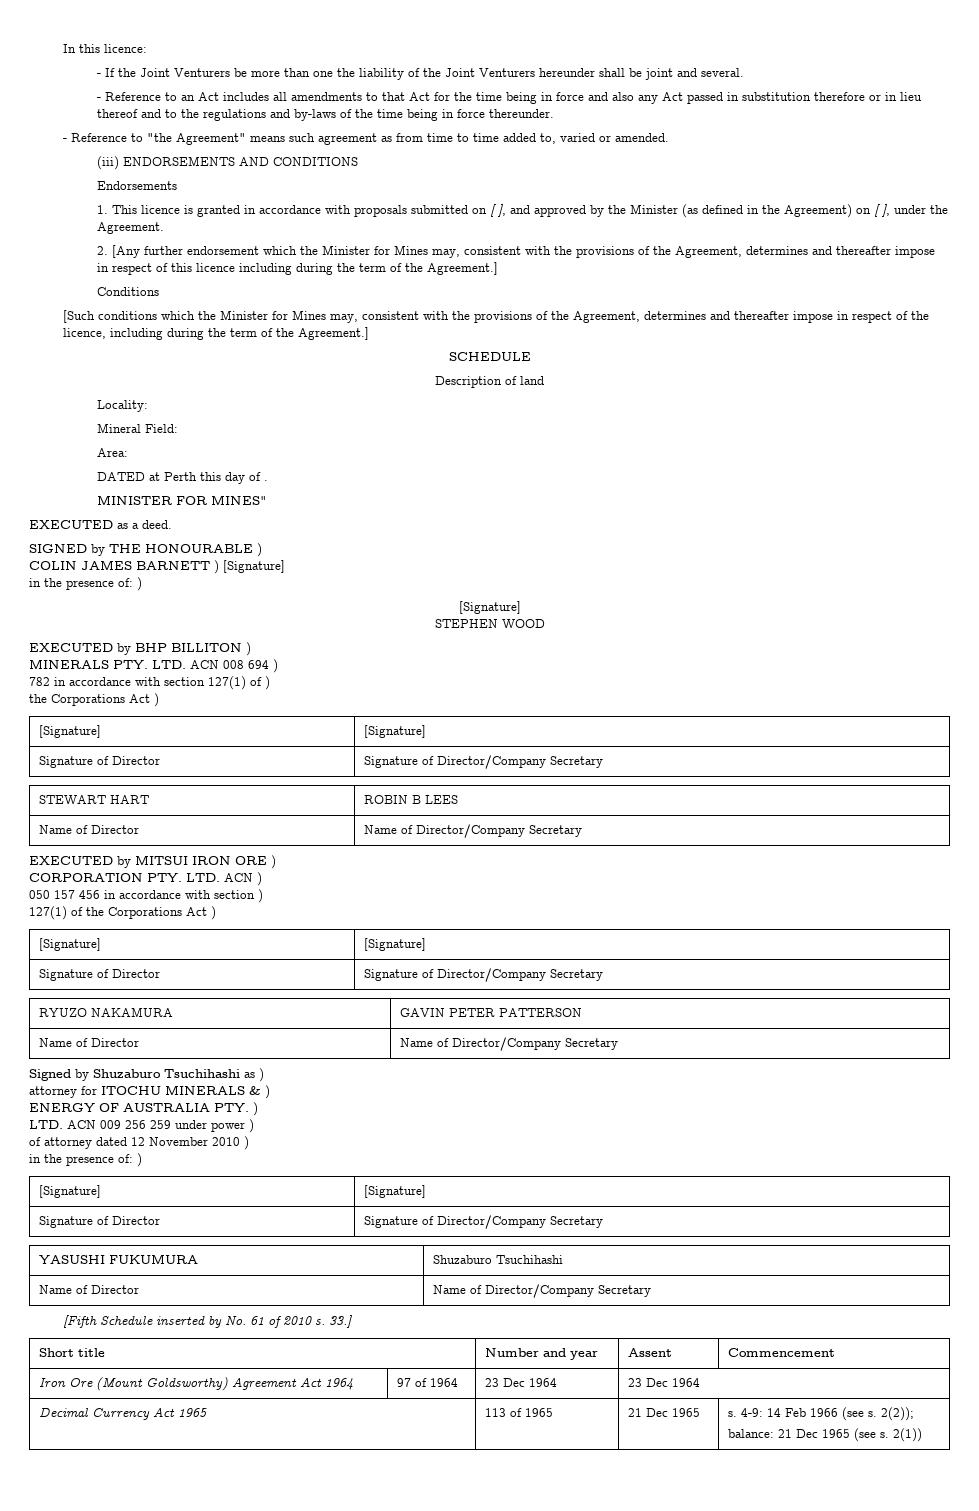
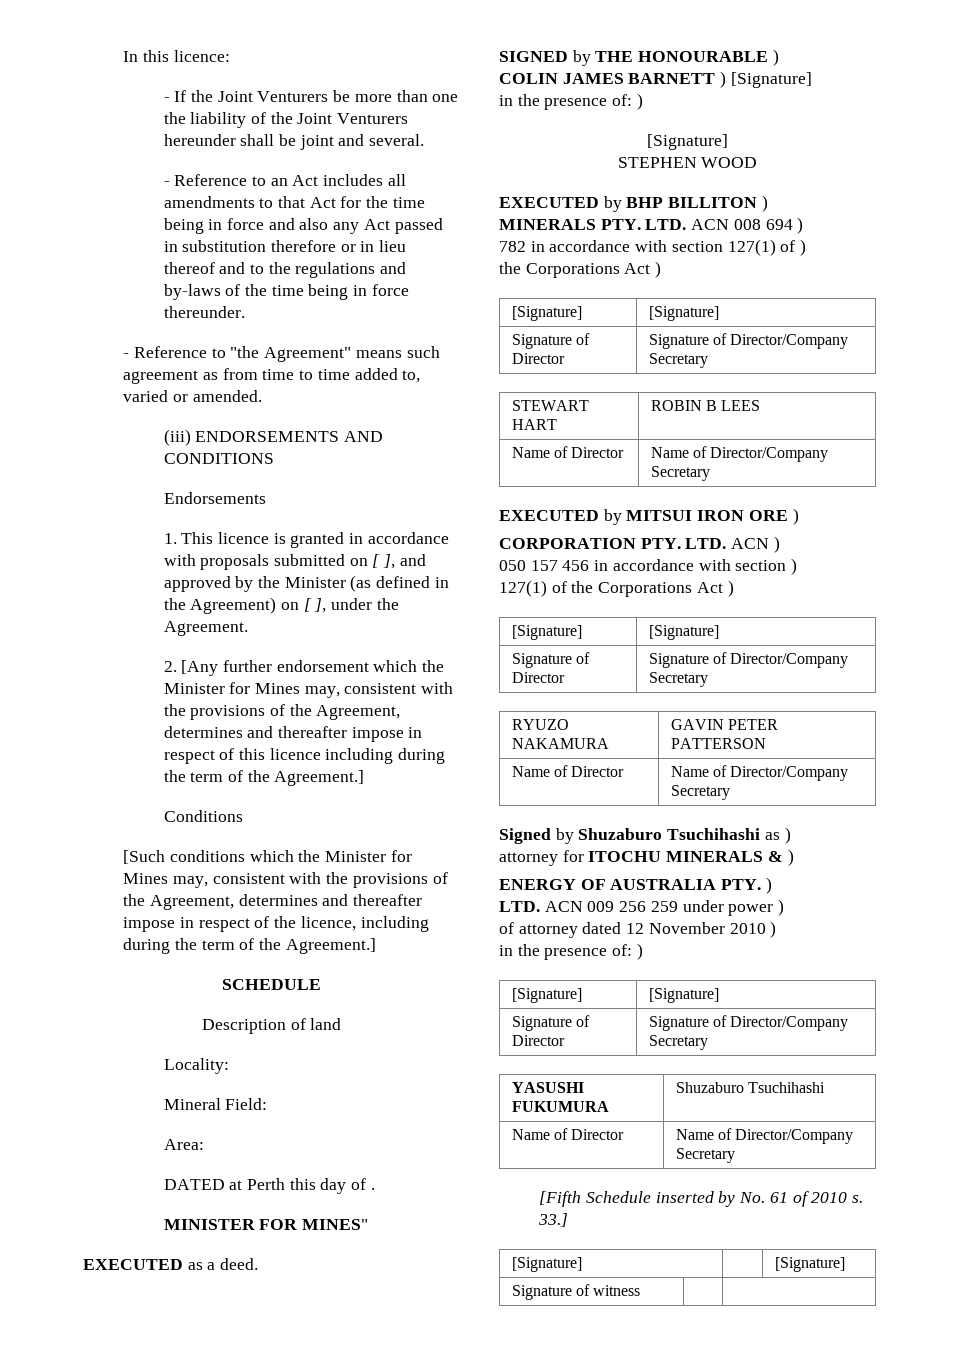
[38,1348,105,1357] [484,1348,598,1360] [627,1348,672,1357] [727,1348,835,1357] [38,1377,353,1391] [396,1378,458,1387] [484,1378,557,1387] [627,1378,700,1387] [38,1407,207,1420] [484,1408,553,1417] [627,1408,700,1417] [727,1407,914,1421] [727,1428,922,1442] Short title | Number and year | Assent | Commencement // Iron Ore (Mount Goldsworthy) Agreement Act 1964 | 97 of 1964 | 23 Dec 1964 | 23 Dec 1964 // Decimal Currency Act 1965 | 113 of 1965 | 21 Dec 1965 | s. 4-9: 14 Feb 1966 (see s. 2(2)); // balance: 21 Dec 1965 (see s. 2(1)) -> [511,1257,582,1272] [774,1257,845,1272] [511,1284,641,1300] [Signature] | | [Signature] // Signature of witness | |

